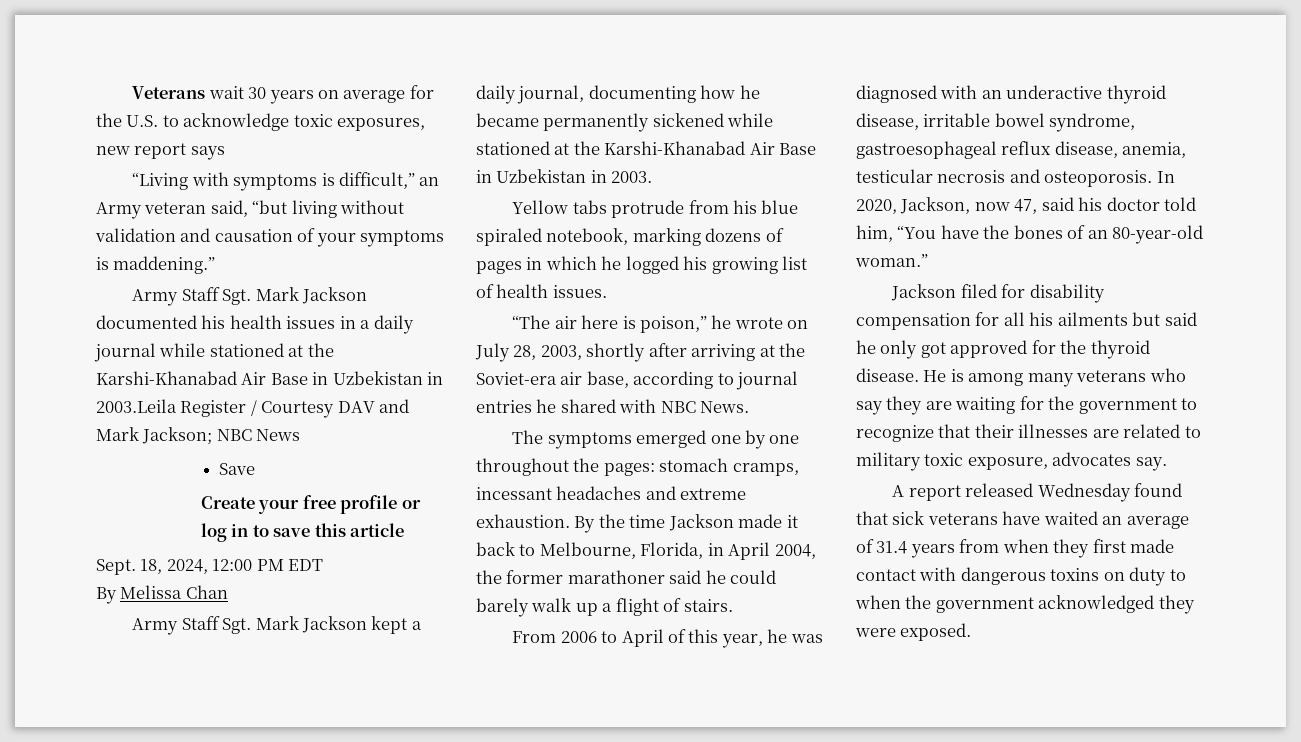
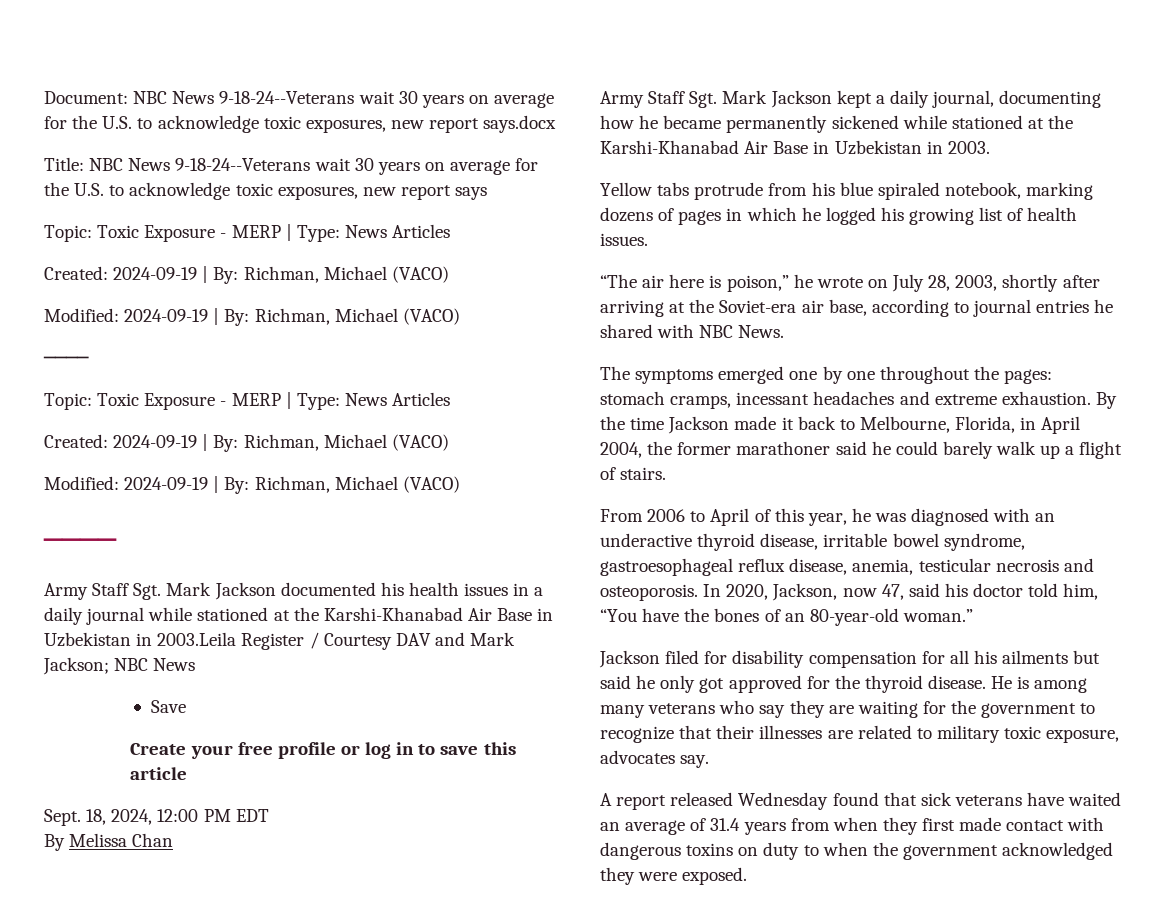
[132,86,206,99] Veterans -> [44,91,555,108] [44,115,557,133] [44,157,311,171] Document: NBC News 9-18-24--Veterans wait 30 years on average for the U.S. to acknowledge toxic exposures, new report says.docx // Title: NBC News 9-18-24--Veterans
[132,172,440,191] [96,200,405,219] [95,228,445,247] [96,256,216,274] “Living with symptoms is difficult,” an Army veteran said, “but living without validation and causation of your symptoms is maddening.” -> [44,224,451,242] [44,266,449,284] [44,308,460,326] [43,356,89,364] [44,392,451,410] [44,434,449,452] [44,476,460,494] [43,538,117,550] Topic: Toxic Exposure - MERP | Type: News Articles // Created: 2024-09-19 | By: Richman, Michael (VACO) // Modified: 2024-09-19 | By: Richman, Michael (VACO) // ──── // Topic: Toxic Exposure - MERP | Type: News Articles // Created: 2024-09-19 | By: Richman, Michael (VACO) // Modified: 2024-09-19 | By: Richman, Michael (VACO) // ────

